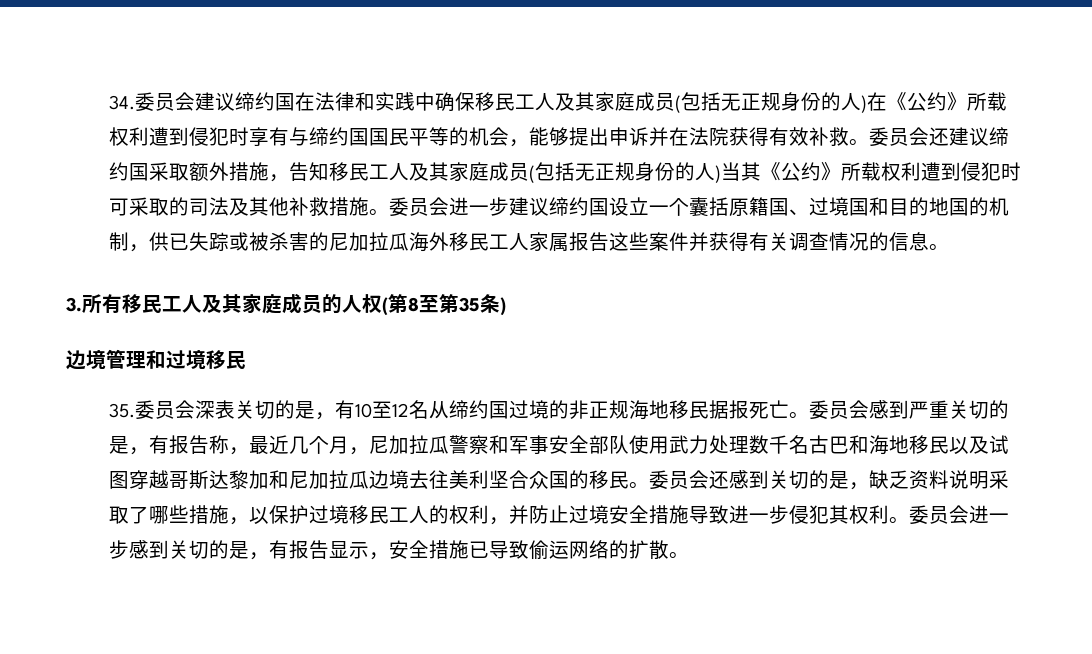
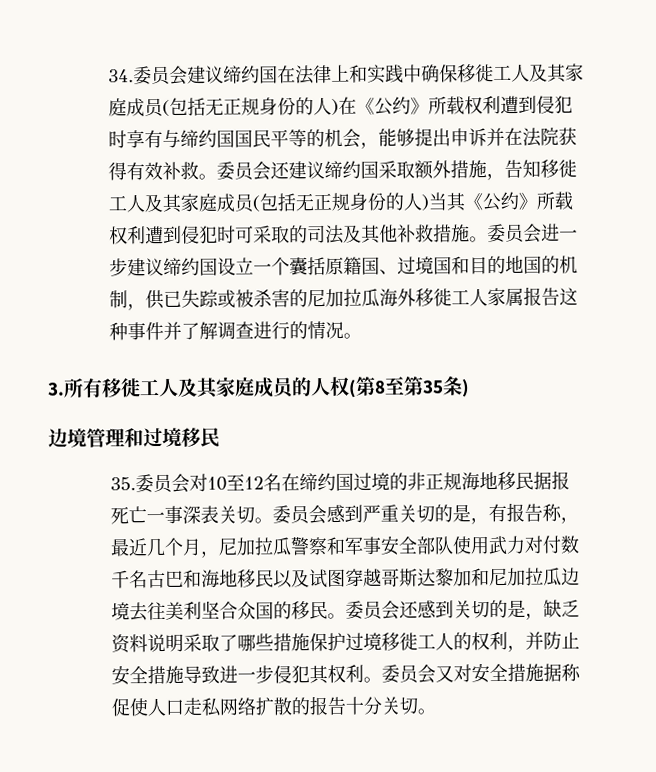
(356, 101) none -> [330,64,350,82] 上
[495,93,516,111] 民 -> [474,64,494,83] 徙
[349,163,370,181] 民 -> [557,159,577,178] 徙
[469,233,490,251] 民 -> [432,288,452,307] 徙
[629,232,930,251] 些案件并获得有关调查情况的信息 -> [108,321,344,341] 种事件并了解调查进行的情况
[142,295,162,313] 民 -> [120,378,141,398] 徙
[195,400,356,420] 深表关切的是，有 -> [188,473,208,492] 对
[429,401,450,419] 从 -> [280,473,300,492] 在
(790, 409) none -> [145,505,255,524] 一事深表关切
[709,435,750,454] 处理 -> [523,535,561,554] 对付
[229,507,270,525] ，以 -> (310, 642) none
[369,506,390,524] 民 -> [398,632,418,651] 徙
[569,505,610,524] 过境 -> (580, 640) none
[969,505,1010,524] [109,540,670,560] 进一步感到关切的是，有报告显示，安全措施已导致偷运网络的扩散 -> [434,663,581,684] [110,696,418,717] 又对安全措施据称促使人口走私网络扩散的报告十分关切

